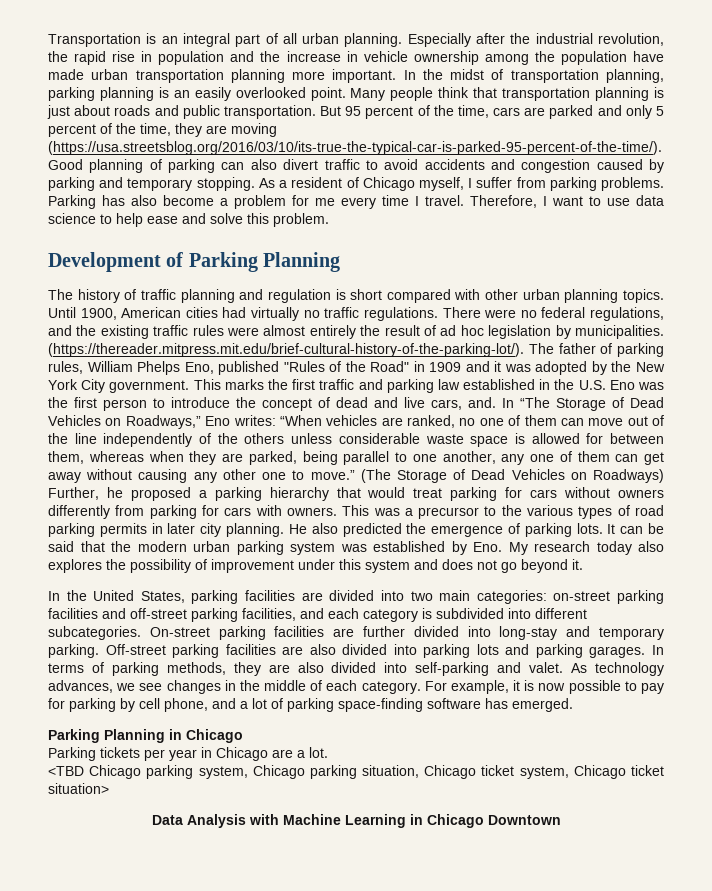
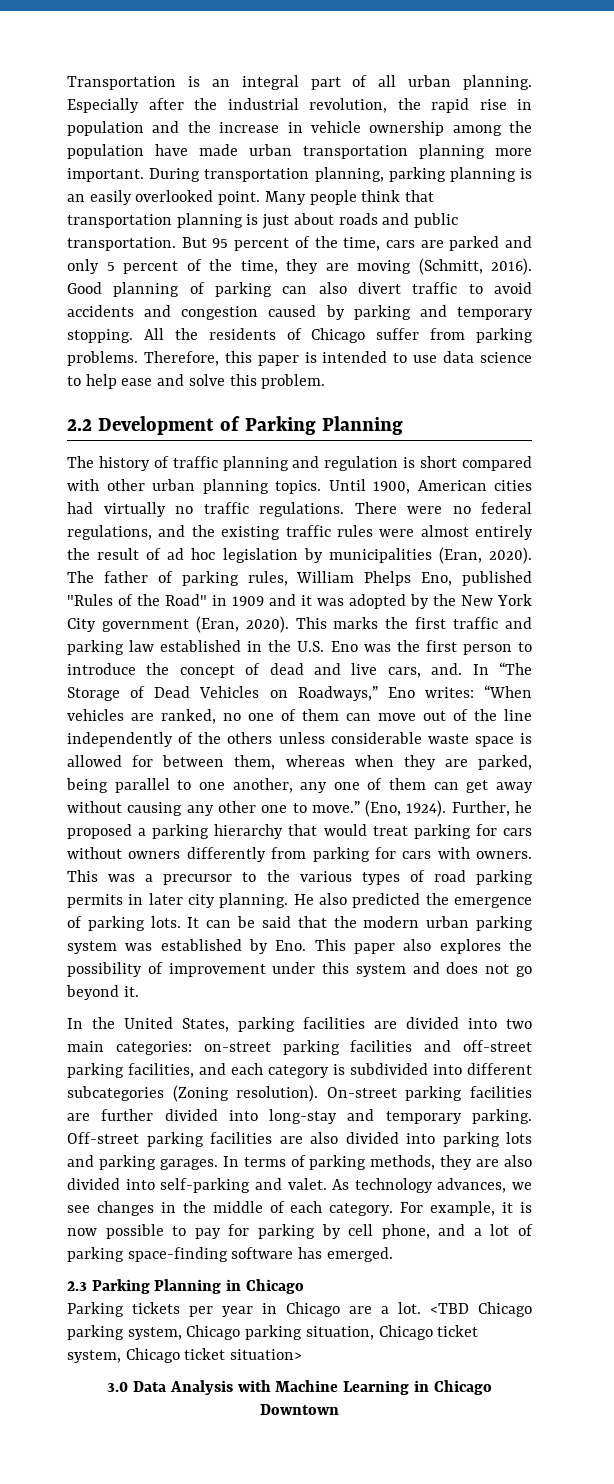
[403,69,504,80] In the midst of -> [149,168,201,182] During
[48,141,662,155] (https://usa.streetsblog.org/2016/03/10/its-true-the-typical-car-is-parked-95-percent-of-the-time/). -> [418,258,532,275] (Schmitt, 2016).
[258,177,665,191] [48,195,583,209] As a resident of Chicago myself, I suffer from parking problems. Parking has also become a problem for me every time I travel. Therefore, I want -> [143,328,533,343] [67,351,388,366] All the residents of Chicago suffer from parking problems. Therefore, this paper is intended
(329, 220) none -> [67,419,92,431] 2.2
[574,325,664,339] [48,343,524,357] municipalities. (https://thereader.mitpress.mit.edu/brief-cultural-history-of-the-parking-lot/). -> [328,547,532,564] municipalities (Eran, 2020).
[109,380,190,393] government. -> [101,616,289,633] government (Eran, 2020).
[360,469,664,483] (The Storage of Dead Vehicles on Roadways) -> [365,800,447,817] (Eno, 1924).
[508,541,632,555] My research today -> [314,939,396,954] This paper
[48,626,141,640] subcategories. -> [67,1085,319,1102] subcategories (Zoning resolution).
(573, 705) none -> [67,1281,87,1291] 2.3
(328, 752) // -> (421, 1308) none
(109, 788) none -> [107,1382,129,1392] 3.0

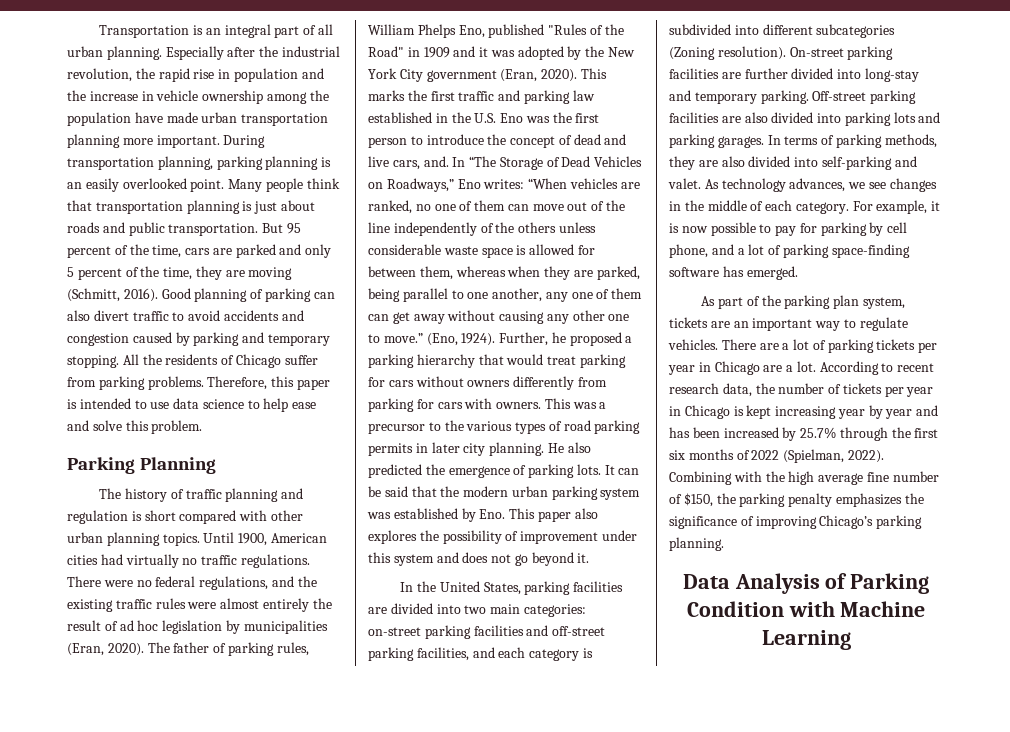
[67,416,240,435] 2.2 Development of -> (203, 427) none
[67,1279,304,1294] [67,1302,124,1317] 2.3 Parking Planning in Chicago // Parking -> [701,295,905,309] [669,317,908,331] [668,339,874,353] As part of the parking plan system, tickets are an important way to regulate vehicles. There are a lot of parking
[430,1302,532,1317] [67,1325,479,1340] [67,1348,303,1363] [107,1380,492,1395] [260,1404,339,1415] <TBD Chicago parking system, Chicago parking situation, Chicago ticket system, Chicago ticket situation> // 3.0 Data Analysis with Machine Learning in Chicago Downtown -> [819,361,935,375] [669,383,934,397] [669,405,939,419] [669,427,939,441] [669,449,884,463] [669,471,939,485] [669,493,924,507] [669,515,923,529] [669,537,724,551] [682,573,930,594] [686,601,926,617] [761,630,851,650] According to recent research data, the number of tickets per year in Chicago is kept increasing year by year and has been increased by 25.7% through the first six months of 2022 (Spielman, 2022). Combining with the high average fine number of $150, the parking penalty emphasizes the significance of improving Chicago’s parking planning. // Data Analysis of Parking Condition with Machine Learning

